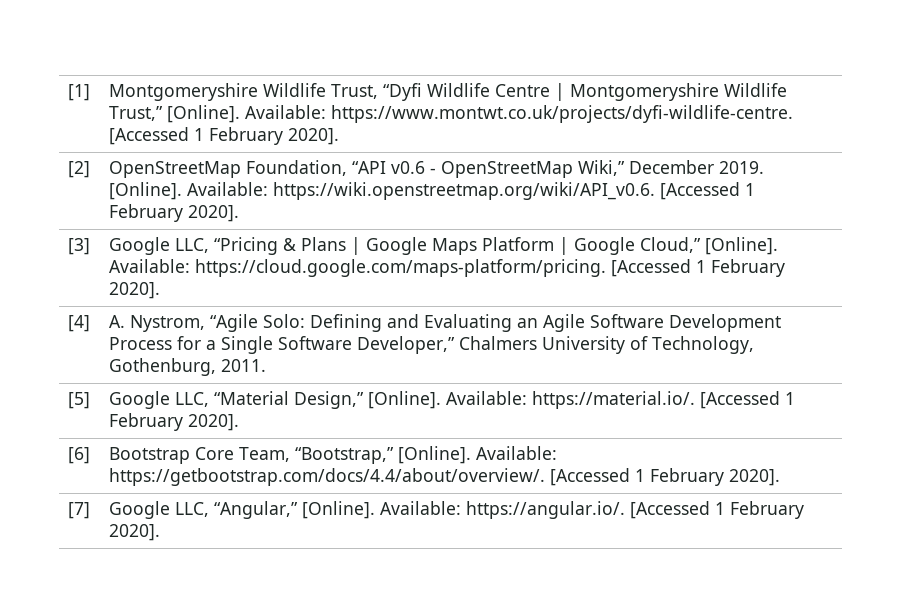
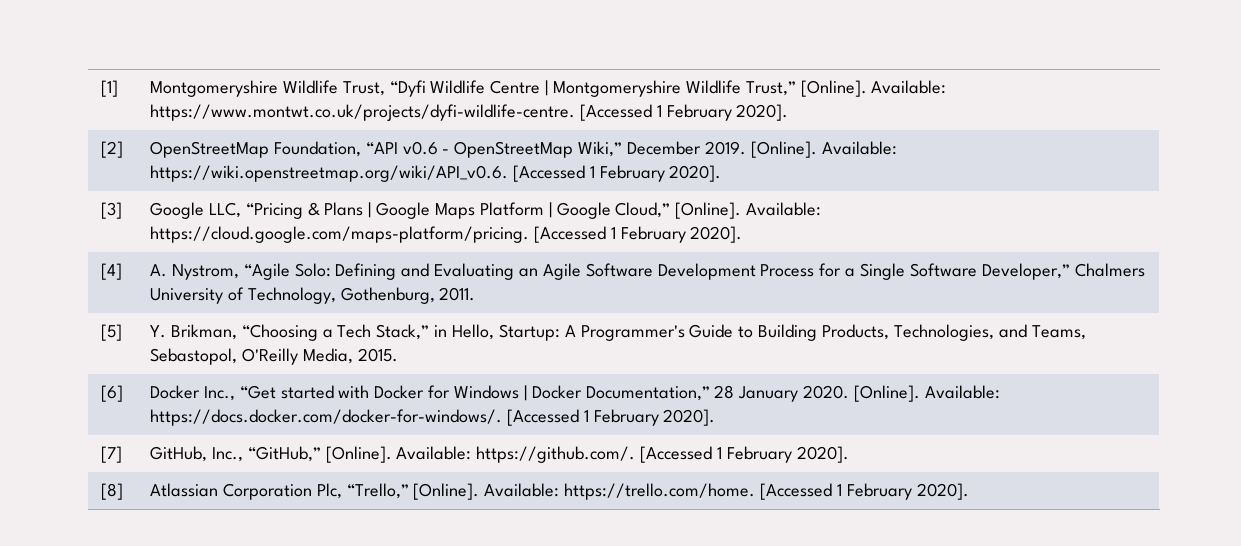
[109,391,796,409] [109,413,240,431] [68,447,91,464] [109,446,558,464] [109,468,546,486] Google LLC, “Material Design,” [Online]. Available: https://material.io/. [Accessed 1 February 2020]. // [6] | Bootstrap Core Team, “Bootstrap,” [Online]. Available: https://getbootstrap.com/docs/4.4/about/overview/. -> [150,324,1086,341] [150,348,398,365] [101,385,124,402] [150,385,1000,402] [150,409,503,426] Y. Brikman, “Choosing a Tech Stack,” in Hello, Startup: A Programmer's Guide to Building Products, Technologies, and Teams, Sebastopol, O'Reilly Media, 2015. // [6] | Docker Inc., “Get started with Docker for Windows | Docker Documentation,” 28 January 2020. [Online]. Available: https://docs.docker.com/docker-for-windows/.
[109,501,805,519] [109,524,161,541] Google LLC, “Angular,” [Online]. Available: https://angular.io/. [Accessed 1 February 2020]. -> [150,446,849,463] [101,483,124,500] [150,483,969,500] GitHub, Inc., “GitHub,” [Online]. Available: https://github.com/. [Accessed 1 February 2020]. // [8] | Atlassian Corporation Plc, “Trello,” [Online]. Available: https://trello.com/home. [Accessed 1 February 2020].

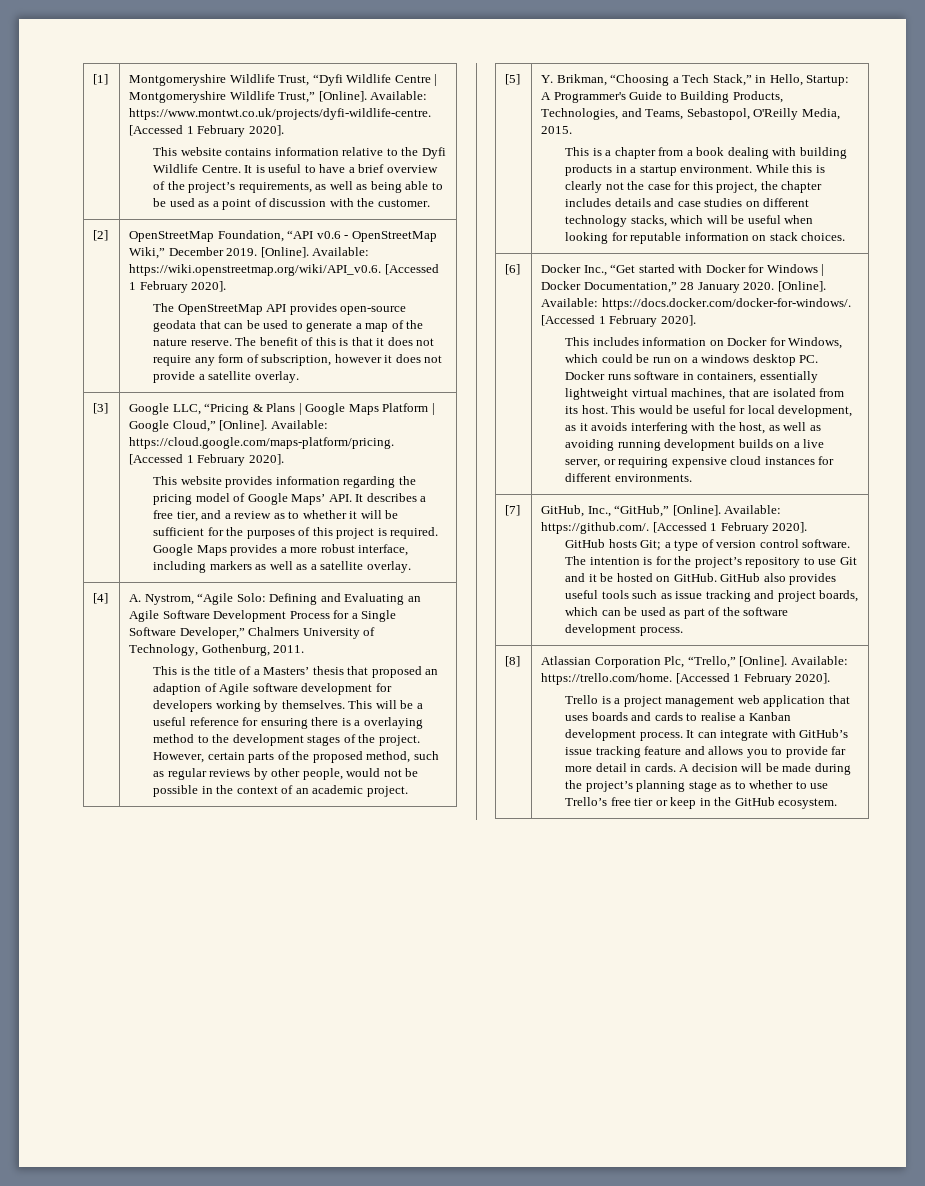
(789, 112) none -> [153,147,446,159] [153,164,438,173] [153,181,443,193] [153,198,430,210] // This website contains information relative to the Dyfi Wildlife Centre. It is useful to have a brief overview of the project’s requirements, as well as being able to be used as a point of discussion with the customer.
(722, 173) none -> [153,303,407,315] [153,320,424,332] [153,337,435,346] [153,354,443,366] [153,371,299,383] // The OpenStreetMap API provides open-source geodata that can be used to generate a map of the nature reserve. The benefit of this is that it does not require any form of subscription, however it does not provide a satellite overlay.
(743, 234) none -> [153,476,416,488] [153,493,427,505] [153,510,399,522] [153,527,439,539] [153,544,409,556] [153,561,411,573] // This website provides information regarding the pricing model of Google Maps’ API. It describes a free tier, and a review as to whether it will be sufficient for the purposes of this project is required. Google Maps provides a more robust interface, including markers as well as a satellite overlay.
(476, 294) none -> [153,666,439,678] [153,683,392,695] [153,700,423,712] [153,717,423,729] [153,734,420,746] [153,751,439,763] [153,768,419,780] [153,785,408,797] // This is the title of a Masters’ thesis that proposed an adaption of Agile software development for developers working by themselves. This will be a useful reference for ensuring there is a overlaying method to the development stages of the project. However, certain parts of the proposed method, such as regular reviews by other people, would not be possible in the context of an academic project.
(398, 355) none -> [565,147,847,159] [565,164,825,176] [565,181,823,193] [565,198,810,207] [565,215,814,227] [565,232,846,244] // This is a chapter from a book dealing with building products in a startup environment. While this is clearly not the case for this project, the chapter includes details and case studies on different technology stacks, which will be useful when looking for reputable information on stack choices.
(716, 417) none -> [565,337,843,349] [565,354,819,366] [565,371,818,383] [565,388,845,400] [565,405,853,417] [565,422,821,434] [565,439,825,451] [565,456,835,468] [565,473,692,482] // This includes information on Docker for Windows, which could be run on a windows desktop PC. Docker runs software in containers, essentially lightweight virtual machines, that are isolated from its host. This would be useful for local development, as it avoids interfering with the host, as well as avoiding running development builds on a live server, or requiring expensive cloud instances for different environments.
(849, 454) none -> [565,539,851,551] [565,556,857,568] [565,573,837,585] [565,590,859,602] [565,607,789,619] [565,624,683,636] // GitHub hosts Git; a type of version control software. The intention is for the project’s repository to use Git and it be hosted on GitHub. GitHub also provides useful tools such as issue tracking and project boards, which can be used as part of the software development process.
(969, 491) none -> [565,695,850,707] [565,712,791,721] [565,729,849,741] [565,746,847,758] [565,763,851,775] [565,780,829,792] [565,797,838,809] // Trello is a project management web application that uses boards and cards to realise a Kanban development process. It can integrate with GitHub’s issue tracking feature and allows you to provide far more detail in cards. A decision will be made during the project’s planning stage as to whether to use Trello’s free tier or keep in the GitHub ecosystem.

